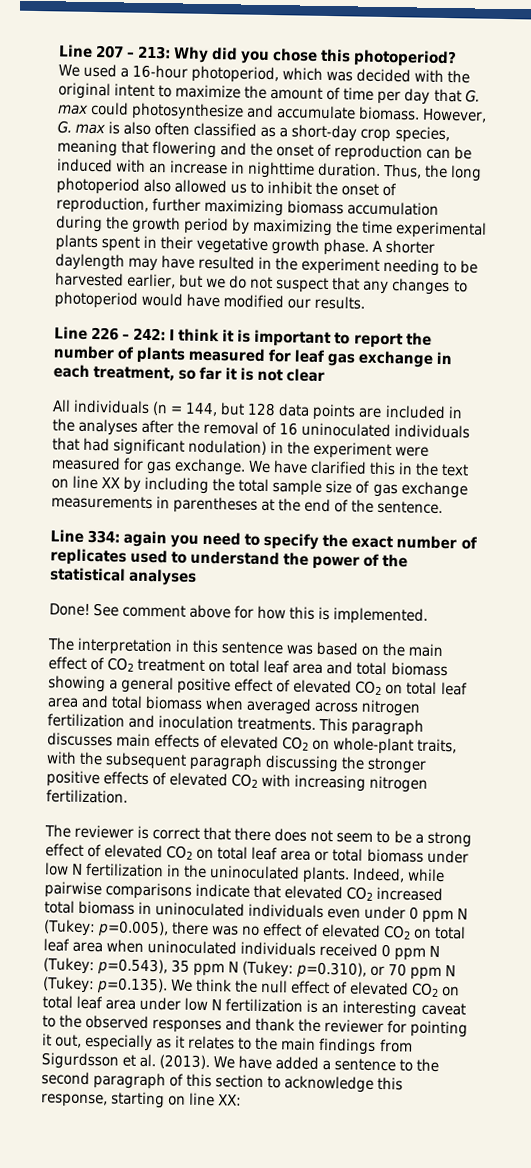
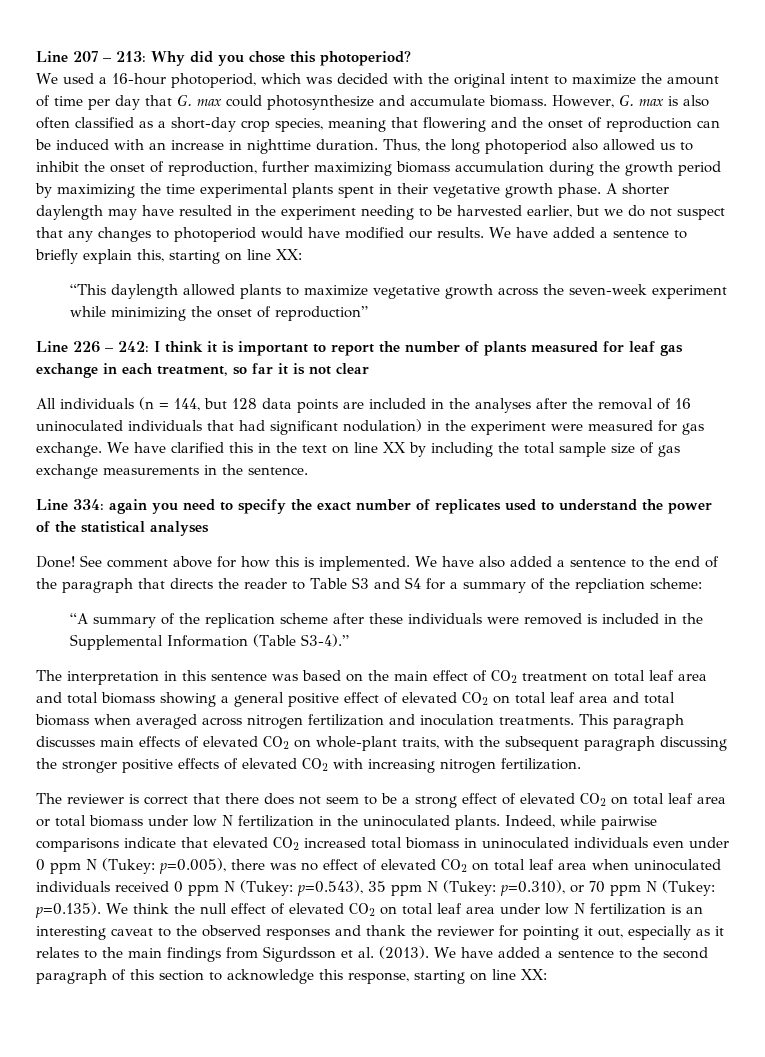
(366, 302) none -> [489,227,687,239] [35,249,302,264] [69,284,727,299] [69,306,368,321] We have added a sentence to briefly explain this, starting on line XX: // “This daylength allowed plants to maximize vegetative growth across the seven-week experiment while minimizing the onset of reproduction”
[173,496,350,514] parentheses at the end of -> (217, 470) none
(429, 616) none -> [415,556,719,568] [36,577,702,593] [69,613,703,628] [69,634,349,650] We have also added a sentence to the end of the paragraph that directs the reader to Table S3 and S4 for a summary of the repcliation scheme: // “A summary of the replication scheme after these individuals were removed is included in the Supplemental Information (Table S3-4).”

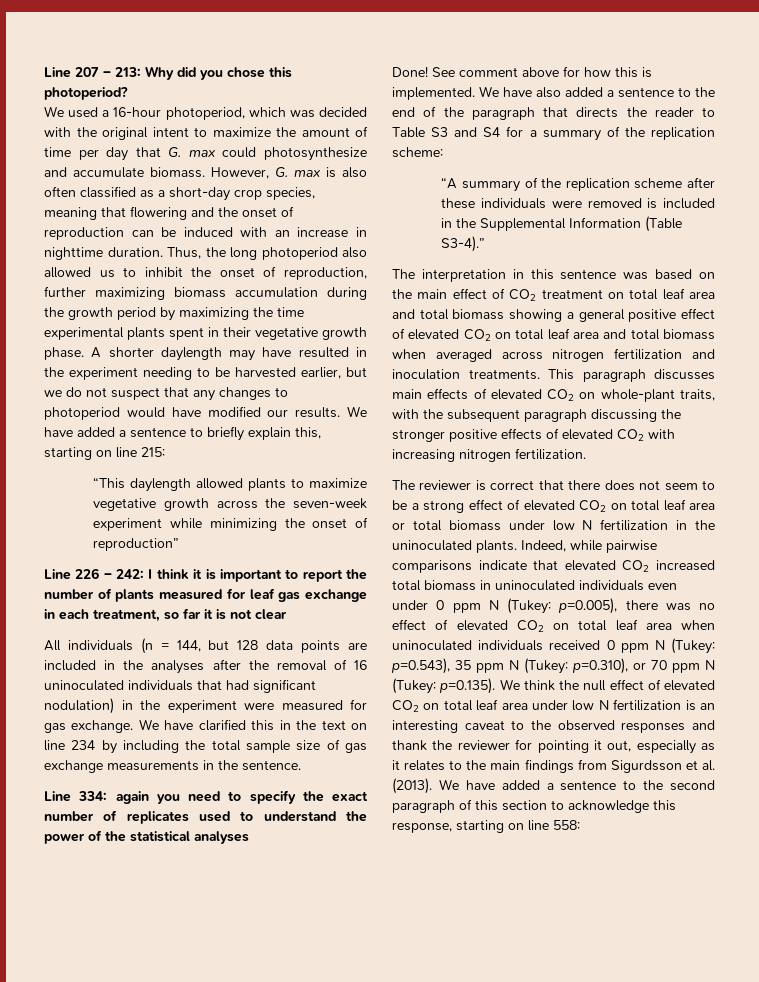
[276,249,302,260] XX: -> [141,447,165,457] 215:
[382,442,406,453] XX -> [71,740,96,750] 234
[574,578,645,593] repcliation -> [651,127,715,140] replication
[521,969,547,980] XX: -> [553,820,580,830] 558:

